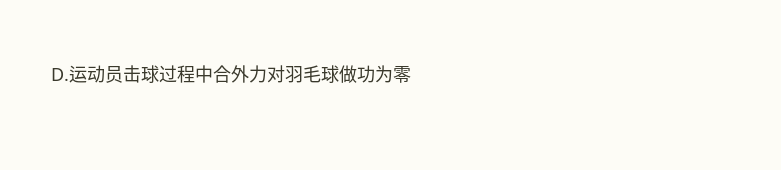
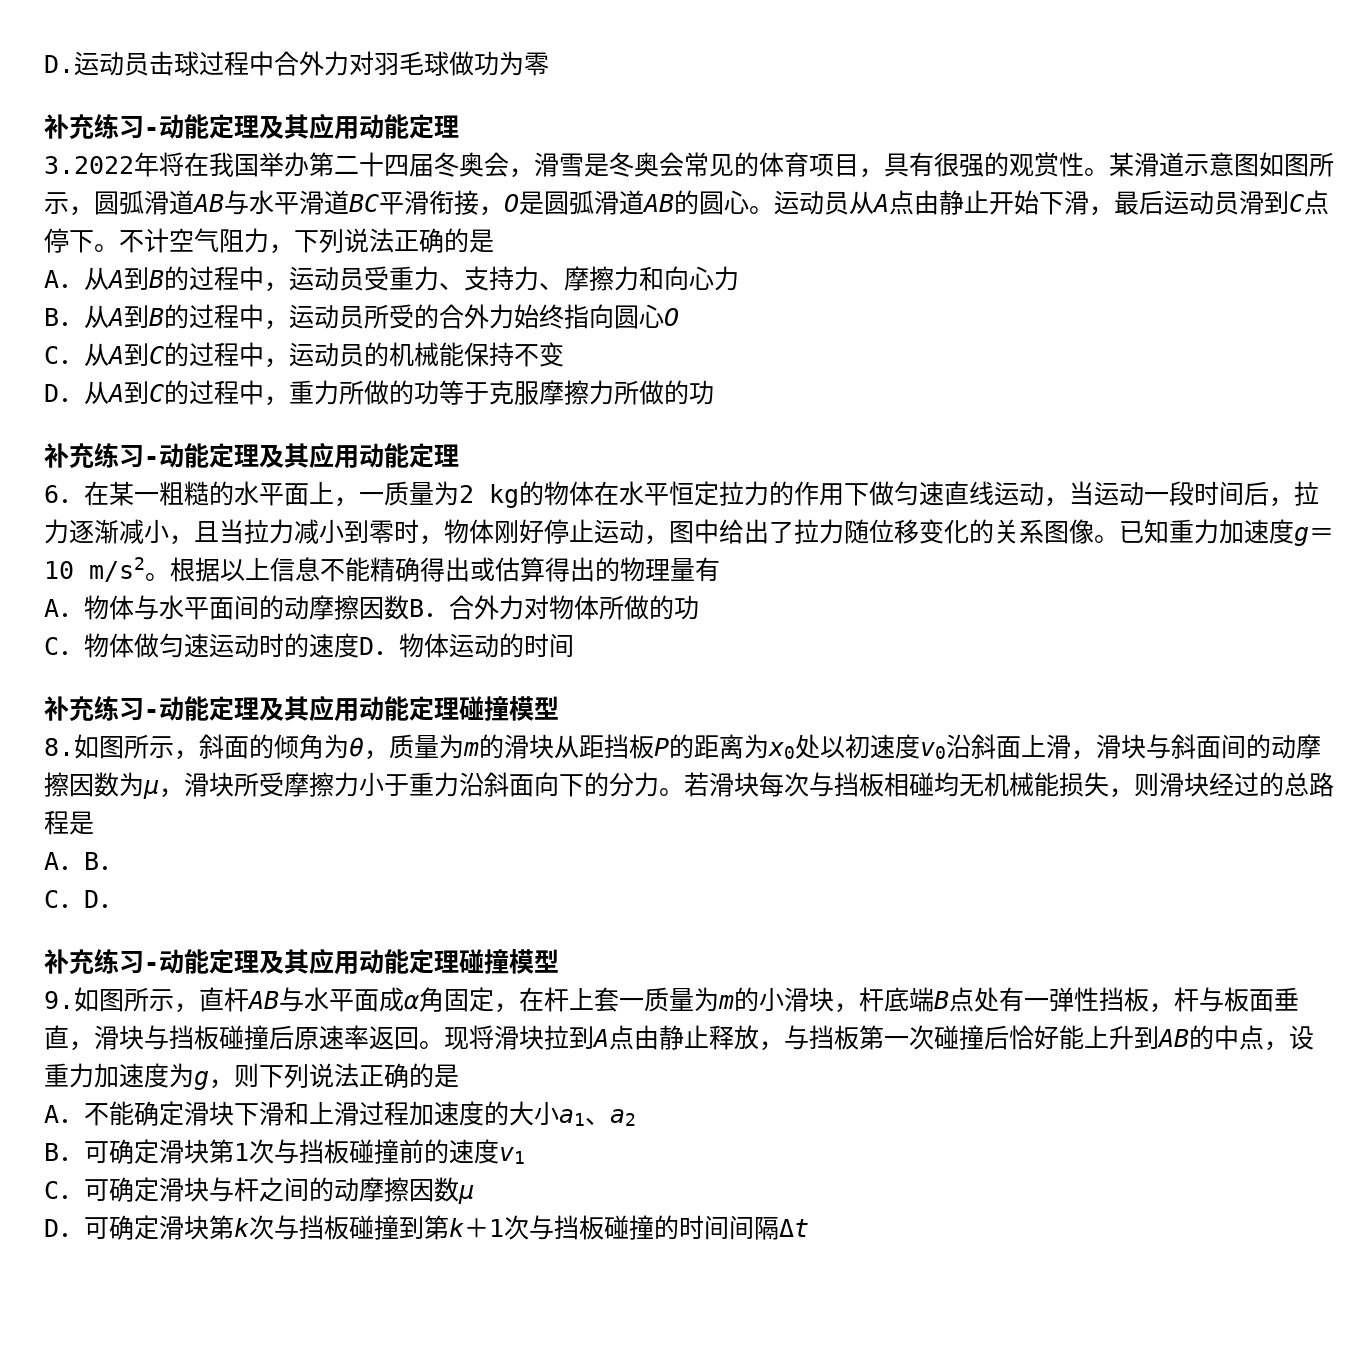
(411, 74) none -> [44,113,459,140] [44,152,1334,178] [44,190,1329,216] [44,228,494,254] [44,266,739,292] [44,304,679,330] [44,342,564,368] [44,380,714,406] [44,442,459,469] [44,481,1319,508] [44,519,1334,546] [44,557,720,582] [44,595,699,620] [44,633,574,658] [44,695,559,722] [44,734,1321,760] [44,772,1334,799] [44,810,94,835] [44,852,124,870] [44,890,124,908] [44,948,559,975] [44,987,1299,1013] [44,1025,1314,1051] [44,1063,459,1090] [44,1101,636,1126] [44,1139,525,1164] [44,1177,474,1204] [44,1215,809,1240] // 补充练习-动能定理及其应用动能定理 // 3.2022年将在我国举办第二十四届冬奥会，滑雪是冬奥会常见的体育项目，具有很强的观赏性。某滑道示意图如图所示，圆弧滑道AB与水平滑道BC平滑衔接，O是圆弧滑道AB的圆心。运动员从A点由静止开始下滑，最后运动员滑到C点停下。不计空气阻力，下列说法正确的是 // A．从A到B的过程中，运动员受重力、支持力、摩擦力和向心力 // B．从A到B的过程中，运动员所受的合外力始终指向圆心O // C．从A到C的过程中，运动员的机械能保持不变 // D．从A到C的过程中，重力所做的功等于克服摩擦力所做的功 // 补充练习-动能定理及其应用动能定理 // 6．在某一粗糙的水平面上，一质量为2 kg的物体在水平恒定拉力的作用下做匀速直线运动，当运动一段时间后，拉力逐渐减小，且当拉力减小到零时，物体刚好停止运动，图中给出了拉力随位移变化的关系图像。已知重力加速度g＝10 m/s2。根据以上信息不能精确得出或估算得出的物理量有 // A．物体与水平面间的动摩擦因数B．合外力对物体所做的功 // C．物体做匀速运动时的速度D．物体运动的时间 // 补充练习-动能定理及其应用动能定理碰撞模型 // 8.如图所示，斜面的倾角为θ，质量为m的滑块从距挡板P的距离为x0处以初速度v0沿斜面上滑，滑块与斜面间的动摩擦因数为μ，滑块所受摩擦力小于重力沿斜面向下的分力。若滑块每次与挡板相碰均无机械能损失，则滑块经过的总路程是 // A．B． // C．D． // 补充练习-动能定理及其应用动能定理碰撞模型 // 9.如图所示，直杆AB与水平面成α角固定，在杆上套一质量为m的小滑块，杆底端B点处有一弹性挡板，杆与板面垂直，滑块与挡板碰撞后原速率返回。现将滑块拉到A点由静止释放，与挡板第一次碰撞后恰好能上升到AB的中点，设重力加速度为g，则下列说法正确的是 // A．不能确定滑块下滑和上滑过程加速度的大小a1、a2 // B．可确定滑块第1次与挡板碰撞前的速度v1 // C．可确定滑块与杆之间的动摩擦因数μ // D．可确定滑块第k次与挡板碰撞到第k＋1次与挡板碰撞的时间间隔Δt

